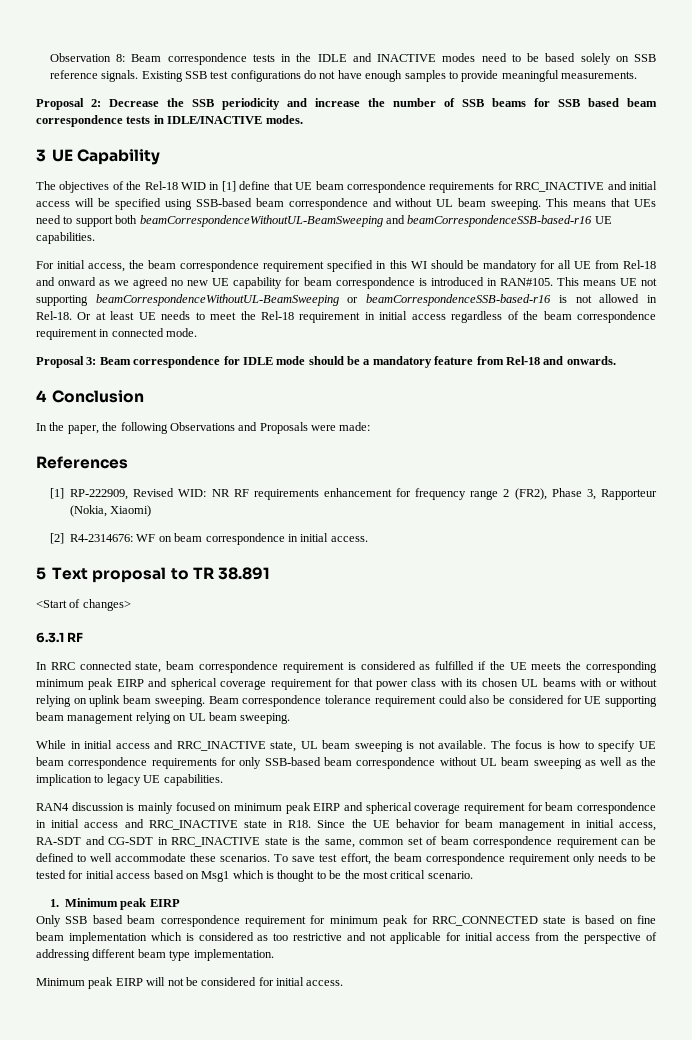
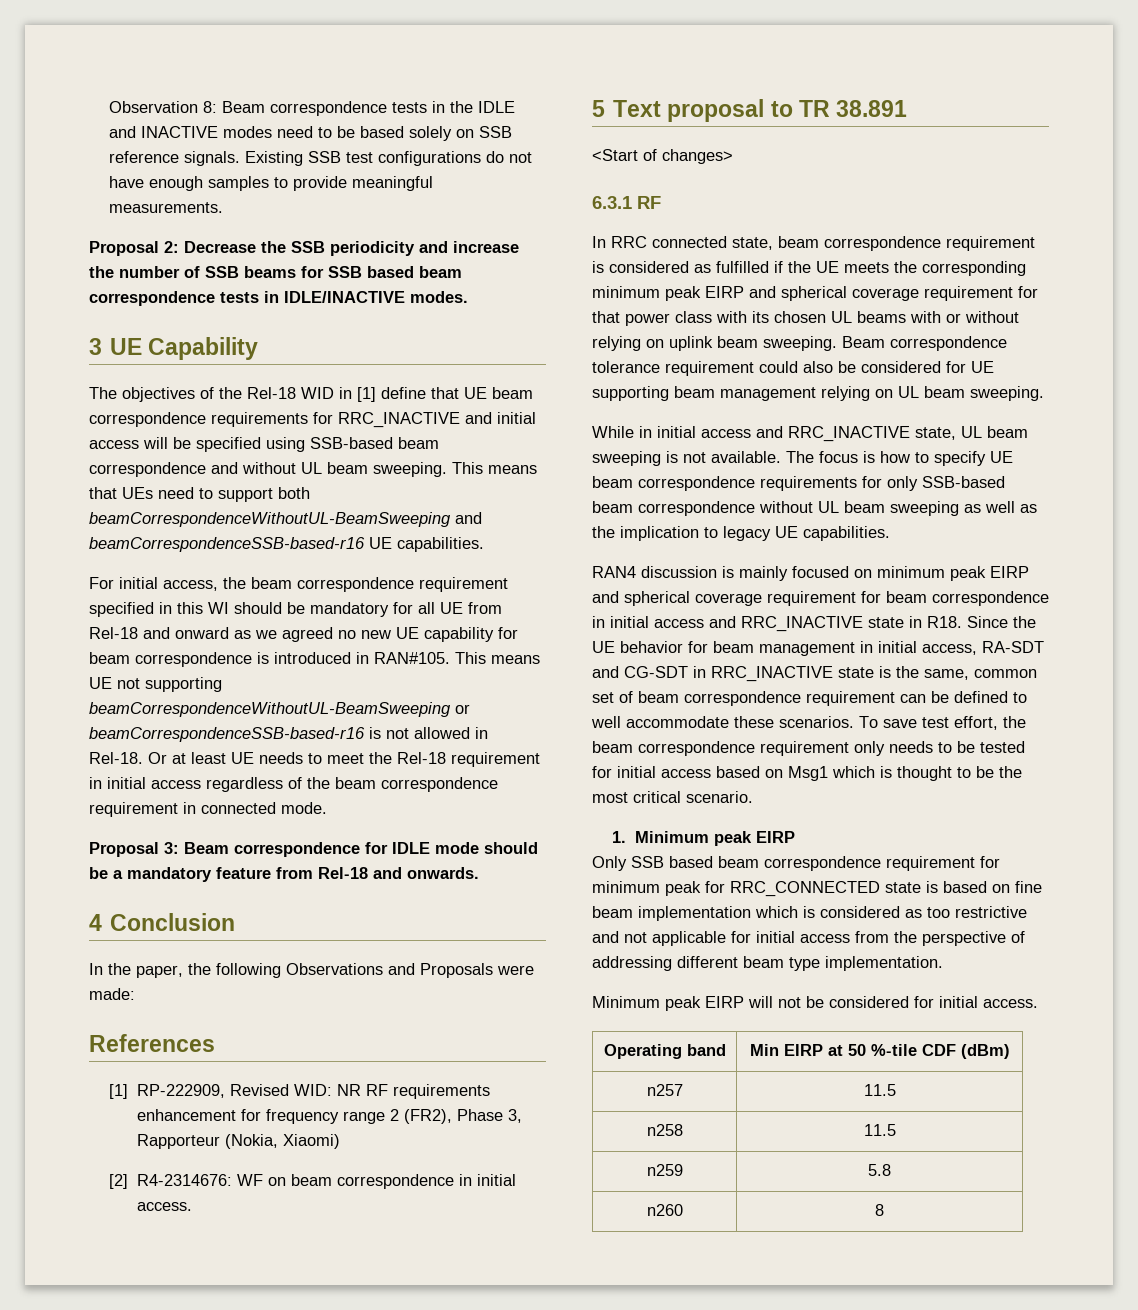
(344, 983) none -> [603,1044,726,1059] [749,1044,1010,1059] [646,1084,683,1096] [863,1084,896,1096] [646,1124,683,1136] [863,1124,896,1136] [646,1164,683,1176] [868,1164,891,1176] [646,1204,683,1216] [875,1204,884,1216] // Operating band | Min EIRP at 50 %-tile CDF (dBm) // n257 | 11.5 // n258 | 11.5 // n259 | 5.8 // n260 | 8

